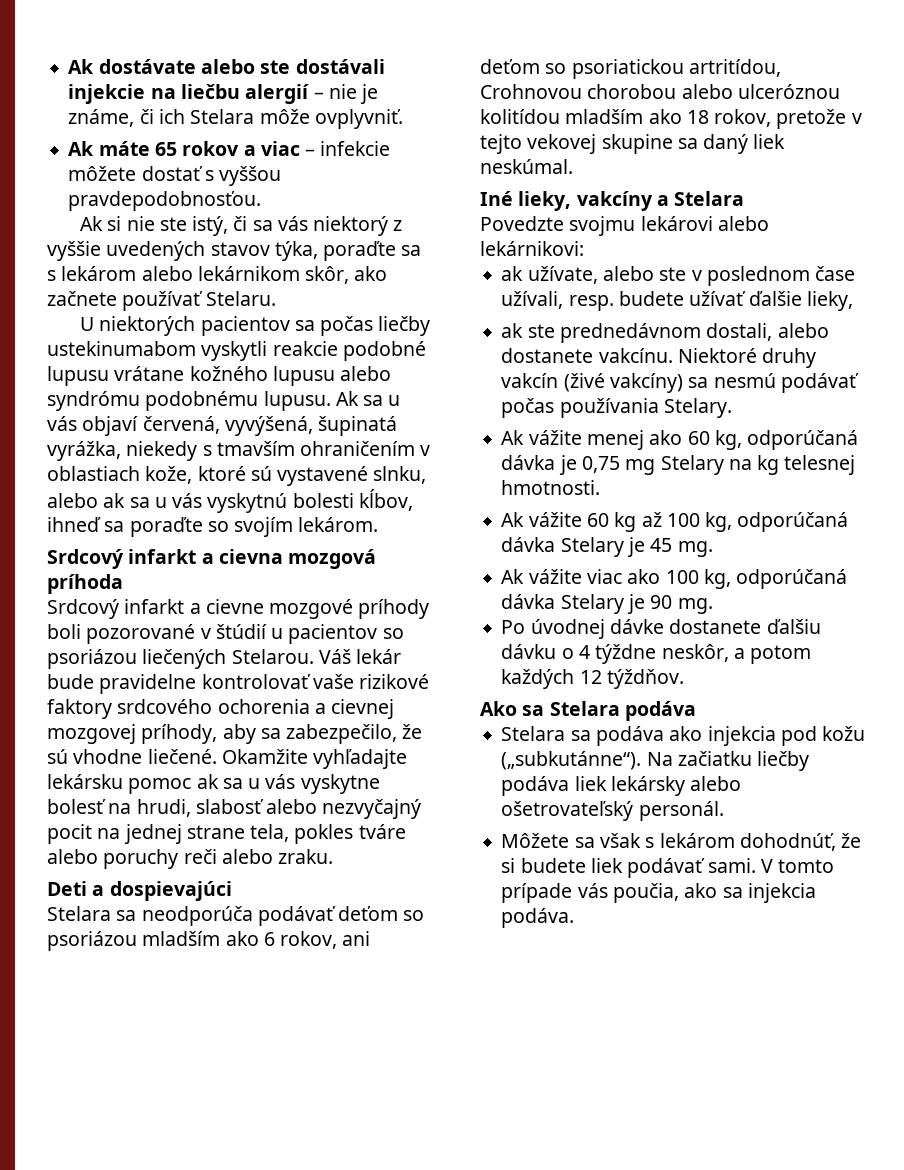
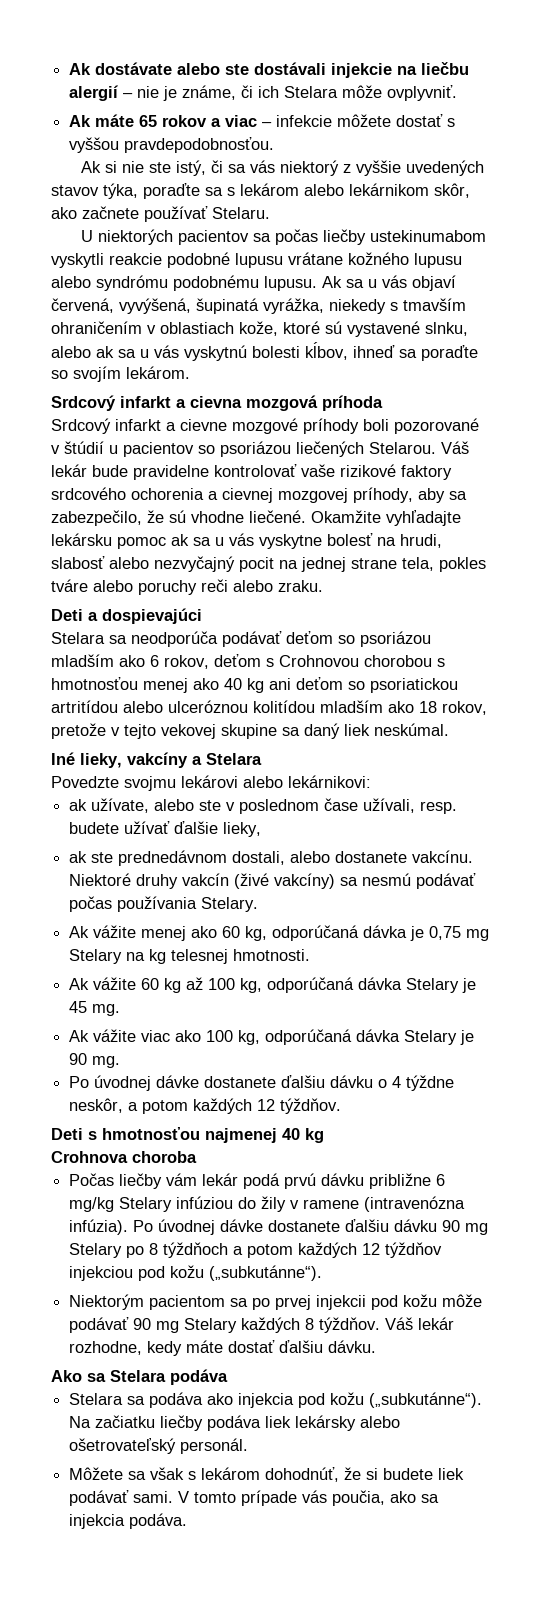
(338, 940) none -> [214,654,445,667] [51,677,264,693] deťom s Crohnovou chorobou s hmotnosťou menej ako 40 kg
[688,59,781,77] [480,84,677,99] artritídou, Crohnovou chorobou -> [51,700,118,713] artritídou
(684, 679) none -> [51,1127,324,1143] [51,1151,197,1163] [69,1173,446,1189] [69,1196,466,1212] [69,1219,489,1235] [69,1242,443,1258] [69,1265,323,1281] [69,1294,483,1310] [69,1317,455,1333] [69,1340,377,1356] // Deti s hmotnosťou najmenej 40 kg // Crohnova choroba // Počas liečby vám lekár podá prvú dávku približne 6 mg/kg Stelary infúziou do žily v ramene (intravenózna infúzia). Po úvodnej dávke dostanete ďalšiu dávku 90 mg Stelary po 8 týždňoch a potom každých 12 týždňov injekciou pod kožu („subkutánne“). // Niektorým pacientom sa po prvej injekcii pod kožu môže podávať 90 mg Stelary každých 8 týždňov. Váš lekár rozhodne, kedy máte dostať ďalšiu dávku.

